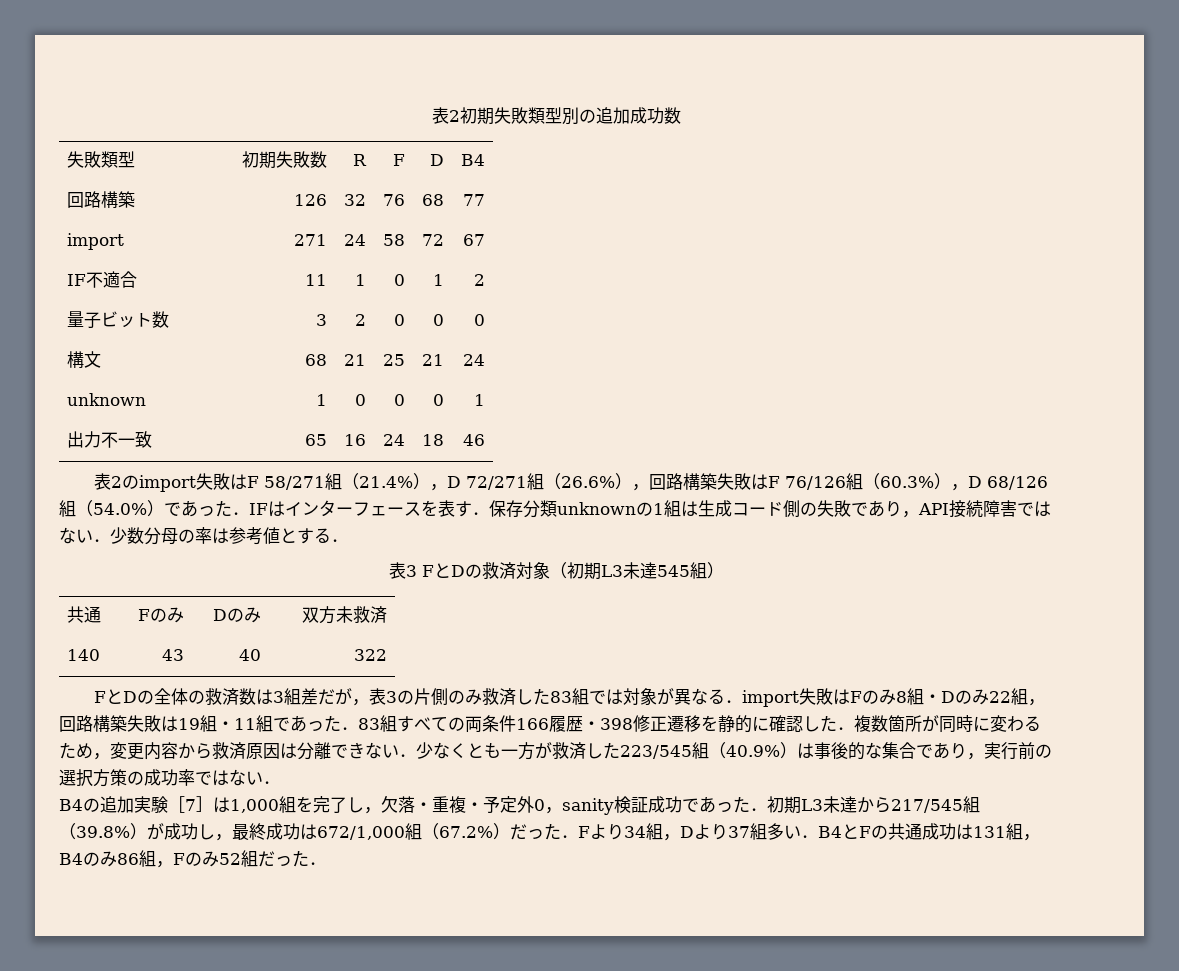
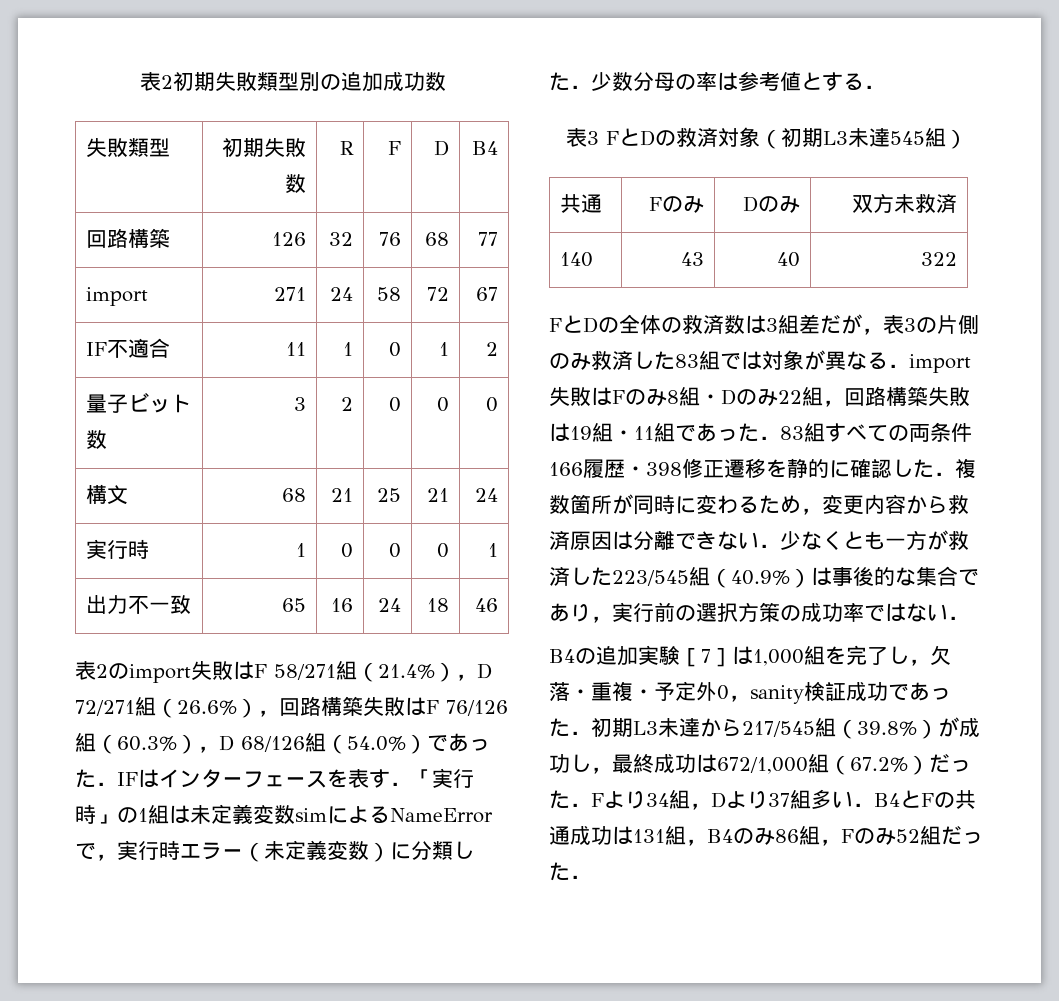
[67,393,147,406] unknown -> [86,539,150,559] 実行時
[489,500,1051,518] [59,527,93,544] 保存分類unknownの1組は生成コード側の失敗であり，API接続障害ではない -> [411,768,474,788] [75,804,493,824] [75,840,474,862] [549,72,570,91] 「実行時」の1組は未定義変数simによるNameErrorで，実行時エラー（未定義変数）に分類した

